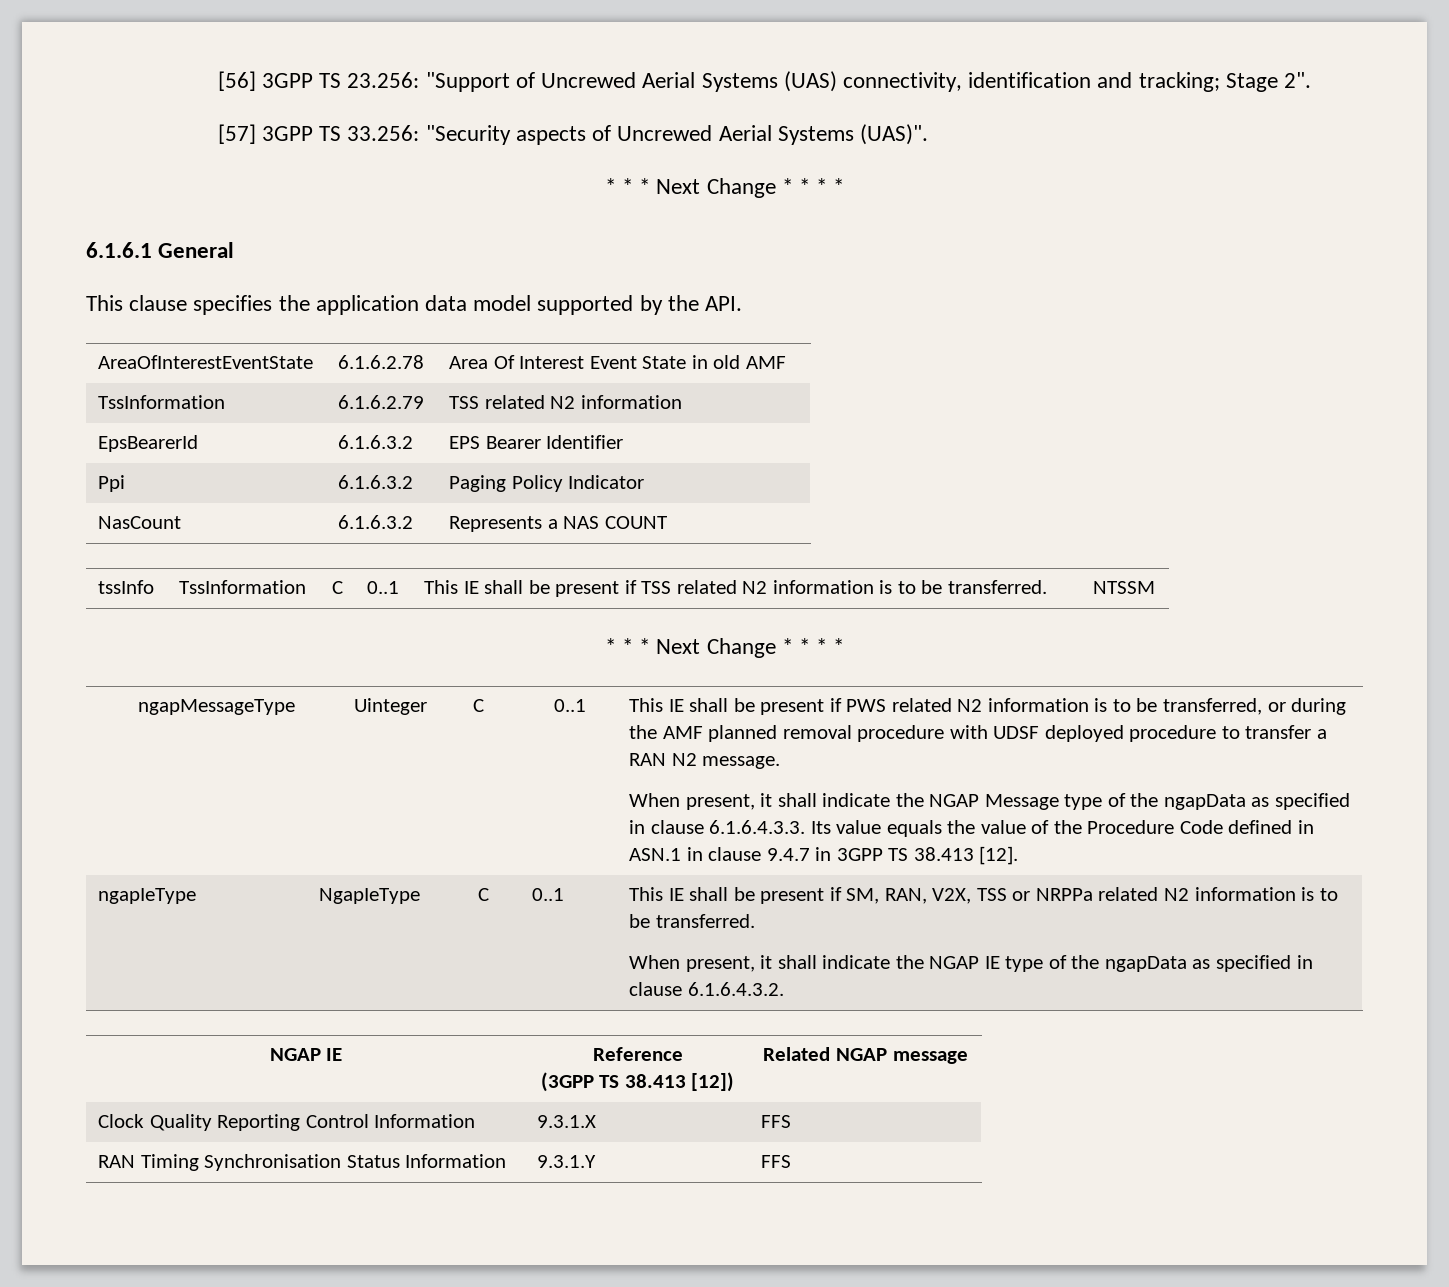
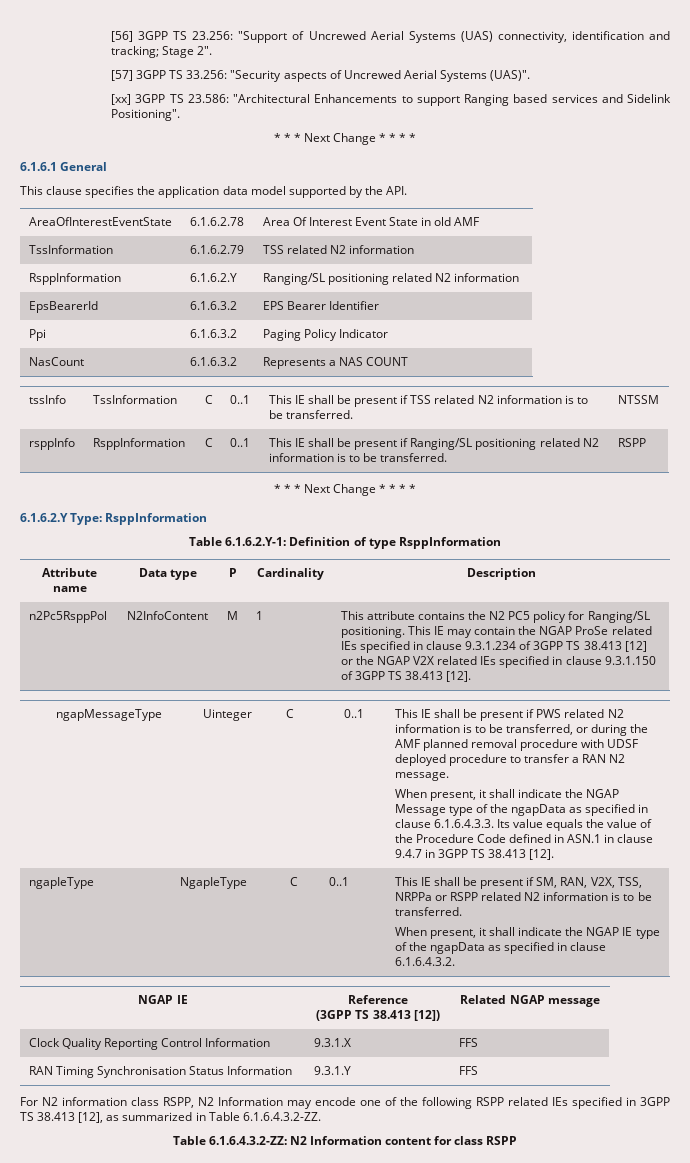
(928, 134) none -> [111,94,671,106] [111,109,181,121] // [xx] 3GPP TS 23.586: "Architectural Enhancements to support Ranging based services and Sidelink Positioning".
(682, 402) none -> [28,273,121,285] [189,273,237,282] [262,273,520,285] // RsppInformation | 6.1.6.2.Y | Ranging/SL positioning related N2 information
[604,638,845,658] // * * * Next Change * * * * -> [28,438,75,450] [92,438,185,450] [204,438,213,447] [229,438,250,447] [268,438,599,450] [268,453,448,462] [617,438,646,447] [273,484,417,496] [20,513,208,525] [189,537,501,549] [42,568,97,577] [52,586,87,592] [138,568,198,580] [228,568,237,577] [256,568,324,580] [466,568,536,580] [28,611,107,623] [126,611,208,620] [227,611,238,620] [255,611,263,620] [340,611,650,623] [340,626,652,638] [340,641,647,653] [340,656,656,668] [340,671,472,682] // rsppInfo | RsppInformation | C | 0..1 | This IE shall be present if Ranging/SL positioning related N2 information is to be transferred. | RSPP // * * * Next Change * * * * // 6.1.6.2.Y Type: RsppInformation // Table 6.1.6.2.Y-1: Definition of type RsppInformation // Attribute name | Data type | P | Cardinality | Description // n2Pc5RsppPol | N2InfoContent | M | 1 | This attribute contains the N2 PC5 policy for Ranging/SL positioning. This IE may contain the NGAP ProSe related IEs specified in clause 9.3.1.234 of 3GPP TS 38.413 [12] or the NGAP V2X related IEs specified in clause 9.3.1.150 of 3GPP TS 38.413 [12].
[976,888,1093,901] TSS or NRPPa -> [617,877,642,888] [394,892,478,901] TSS, NRPPa or RSPP
(792, 1161) none -> [20,1097,670,1109] [20,1112,321,1123] [172,1136,518,1145] // For N2 information class RSPP, N2 Information may encode one of the following RSPP related IEs specified in 3GPP TS 38.413 [12], as summarized in Table 6.1.6.4.3.2-ZZ. // Table 6.1.6.4.3.2-ZZ: N2 Information content for class RSPP

